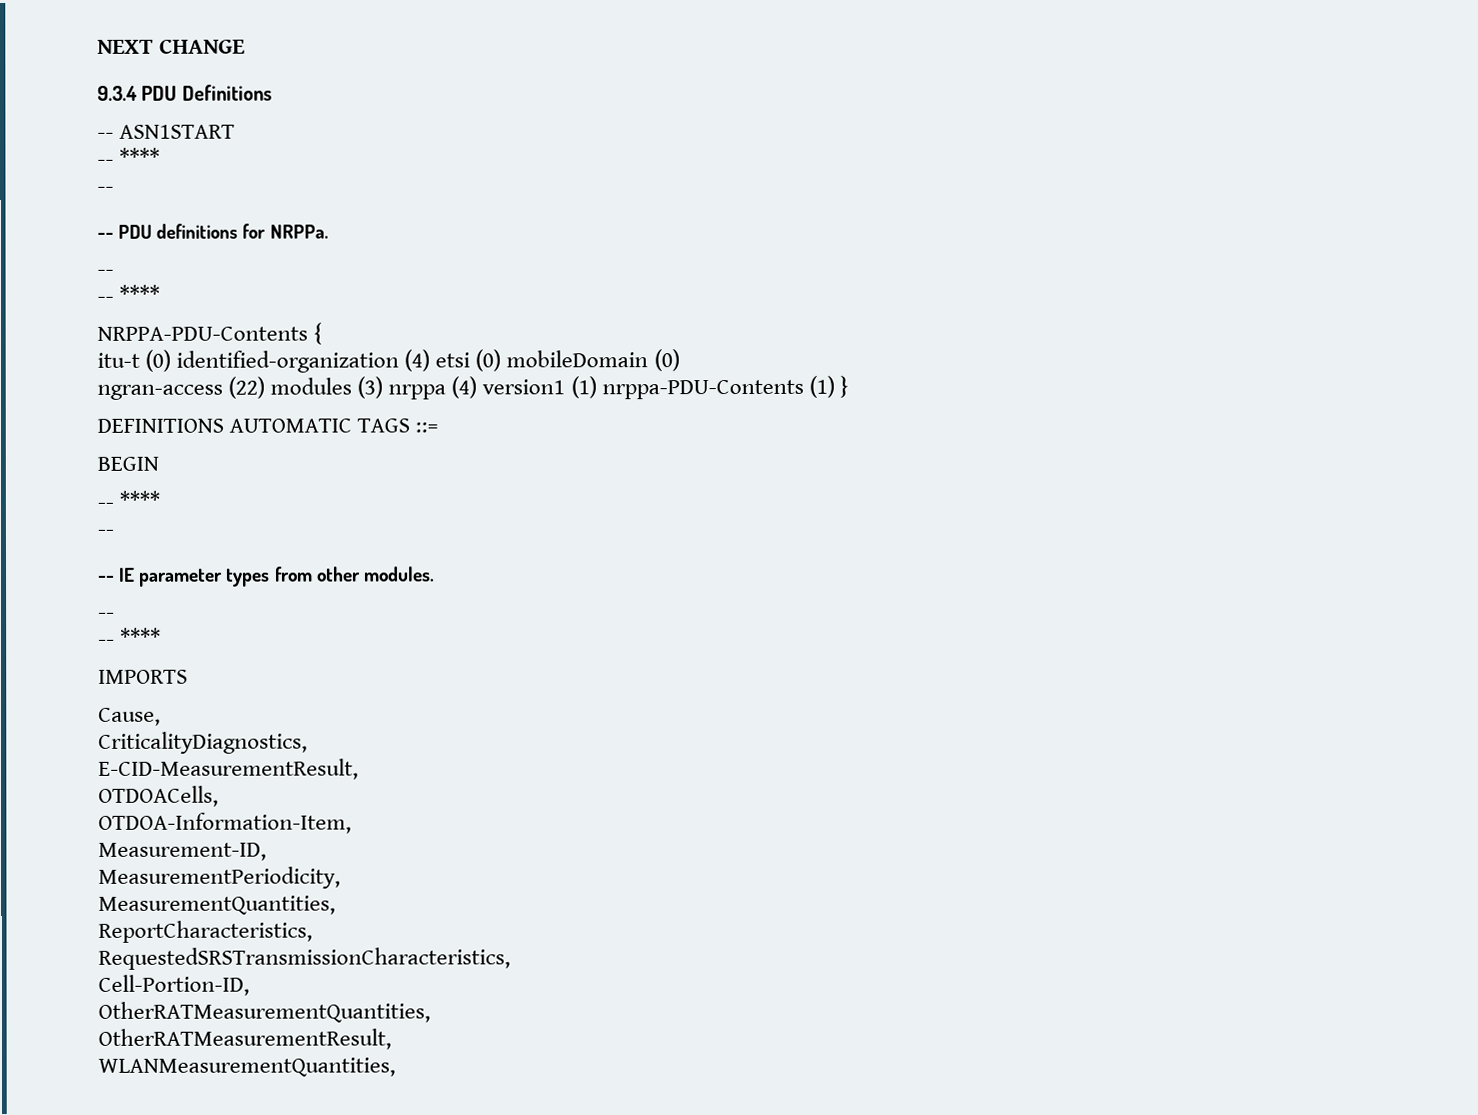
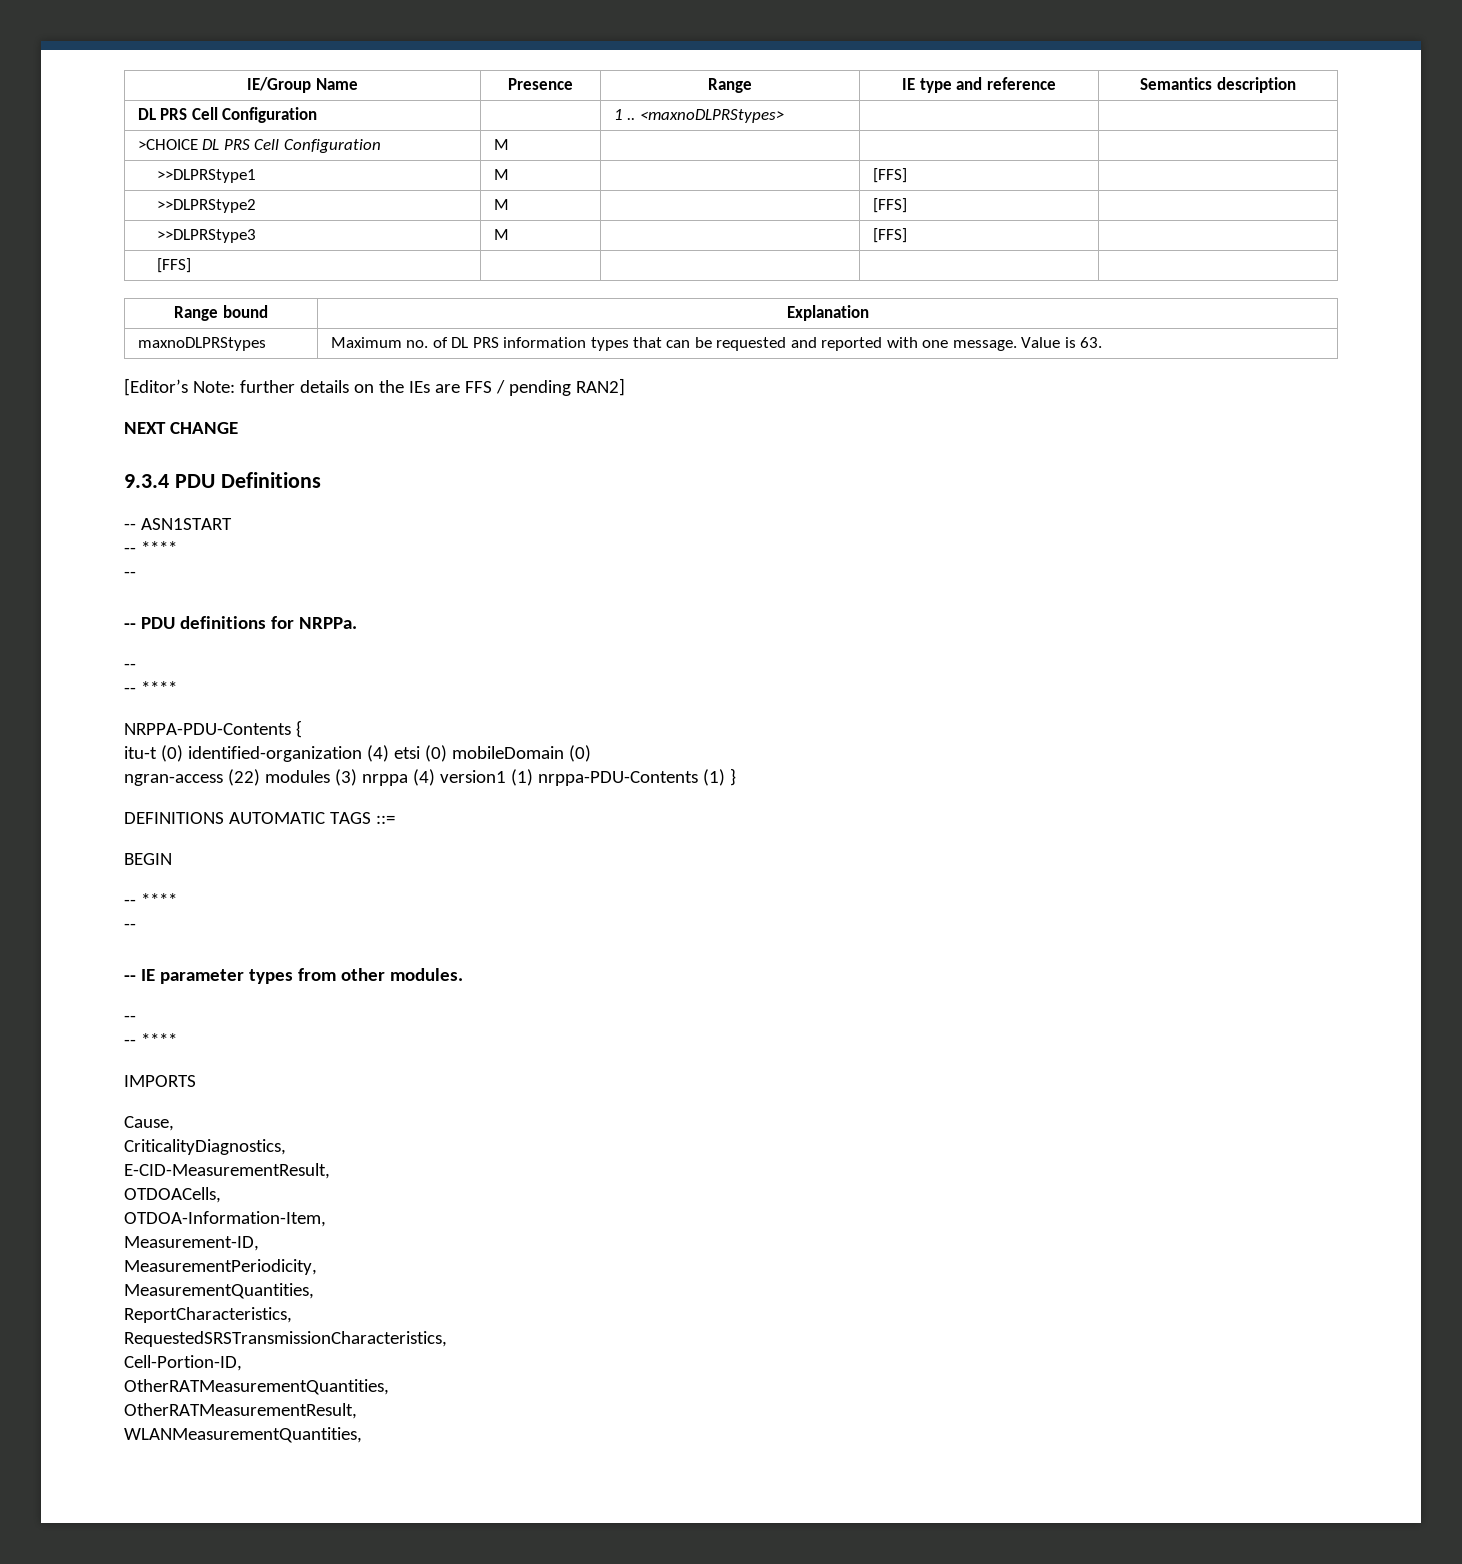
(97, 46) none -> [247,77,358,93] [508,78,573,90] [708,78,752,93] [902,77,1056,93] [1140,77,1296,93] [137,107,318,123] [613,109,784,123] [137,139,381,153] [493,139,509,150] [157,169,257,183] [493,169,509,180] [872,168,907,183] [157,199,257,213] [493,199,509,210] [872,198,907,213] [157,229,257,243] [493,229,509,240] [872,228,907,243] [157,258,192,273] [174,305,268,321] [786,305,869,321] [137,337,266,351] [330,337,1102,351] [124,378,625,396] IE/Group Name | Presence | Range | IE type and reference | Semantics description // DL PRS Cell Configuration | | 1 .. <maxnoDLPRStypes> | | // >CHOICE DL PRS Cell Configuration | M | | | // >>DLPRStype1 | M | | [FFS] | // >>DLPRStype2 | M | | [FFS] | // >>DLPRStype3 | M | | [FFS] | // [FFS] | | | | // Range bound | Explanation // maxnoDLPRStypes | Maximum no. of DL PRS information types that can be requested and reported with one message. Value is 63. // [Editor’s Note: further details on the IEs are FFS / pending RAN2] //

